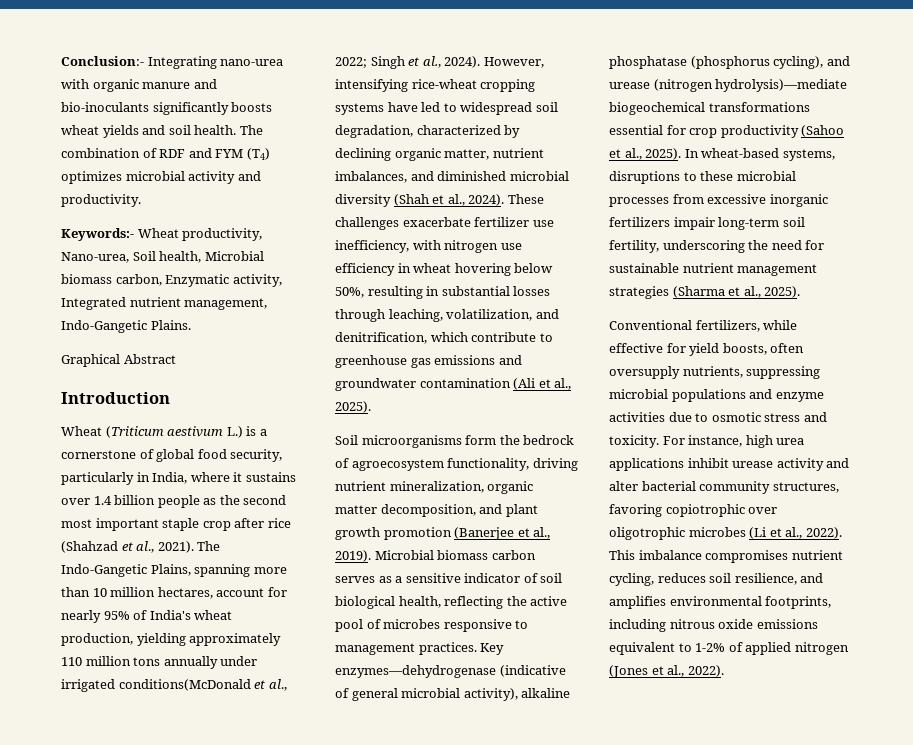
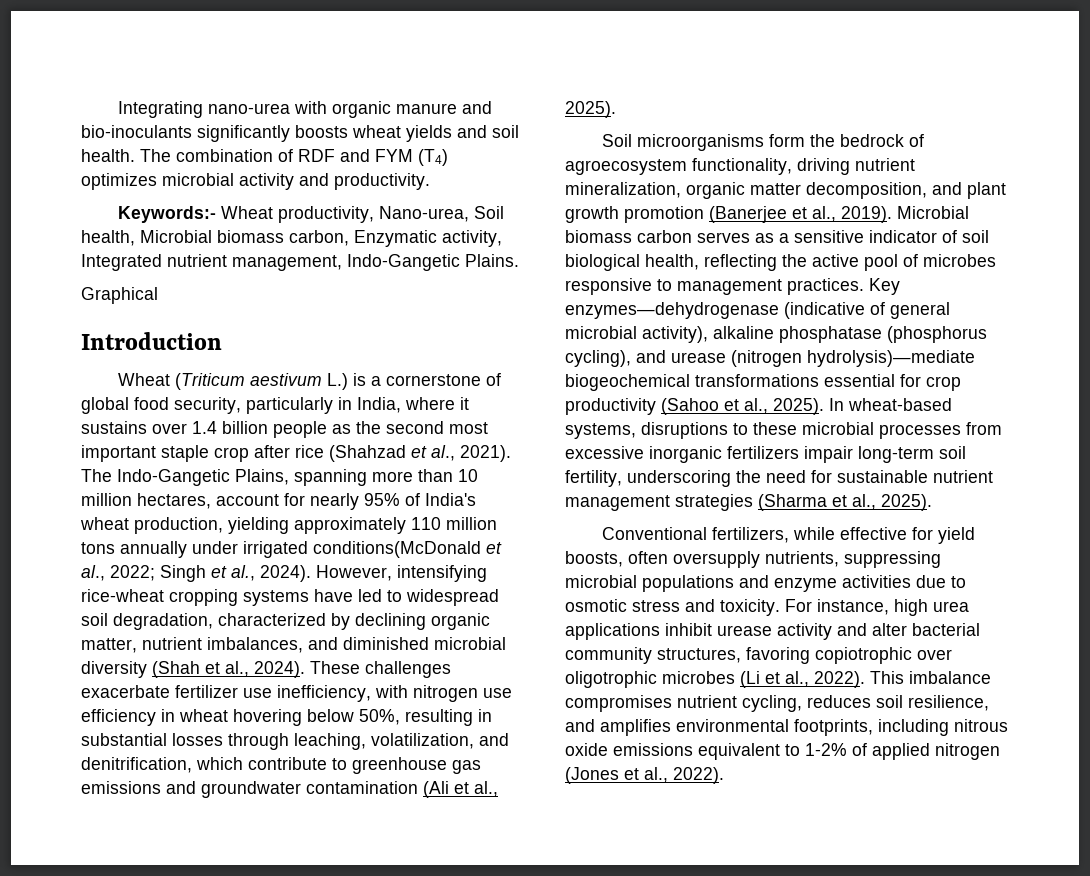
[61,56,144,66] Conclusion:- -> (117, 109) none
[123,354,176,364] Abstract -> (158, 295) none

